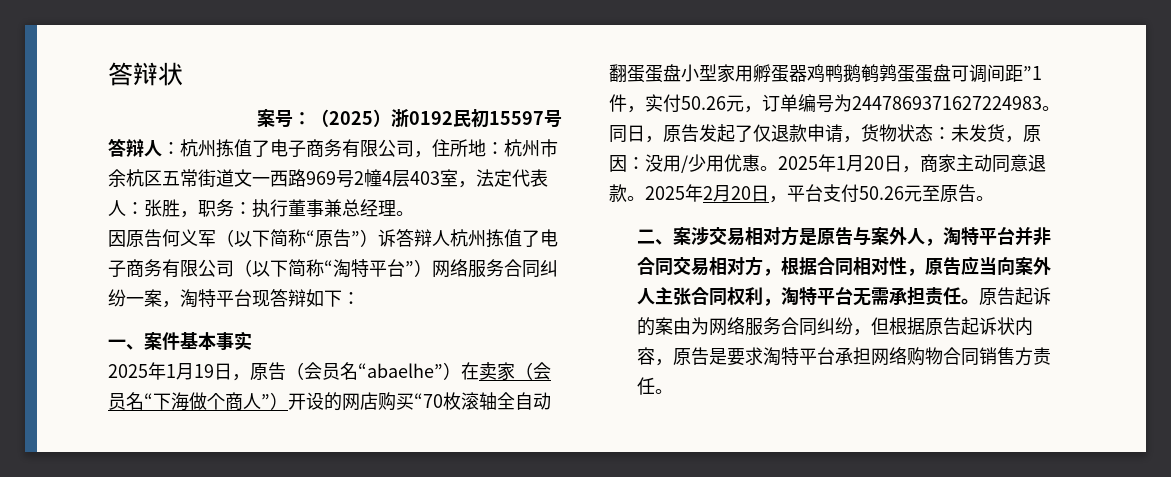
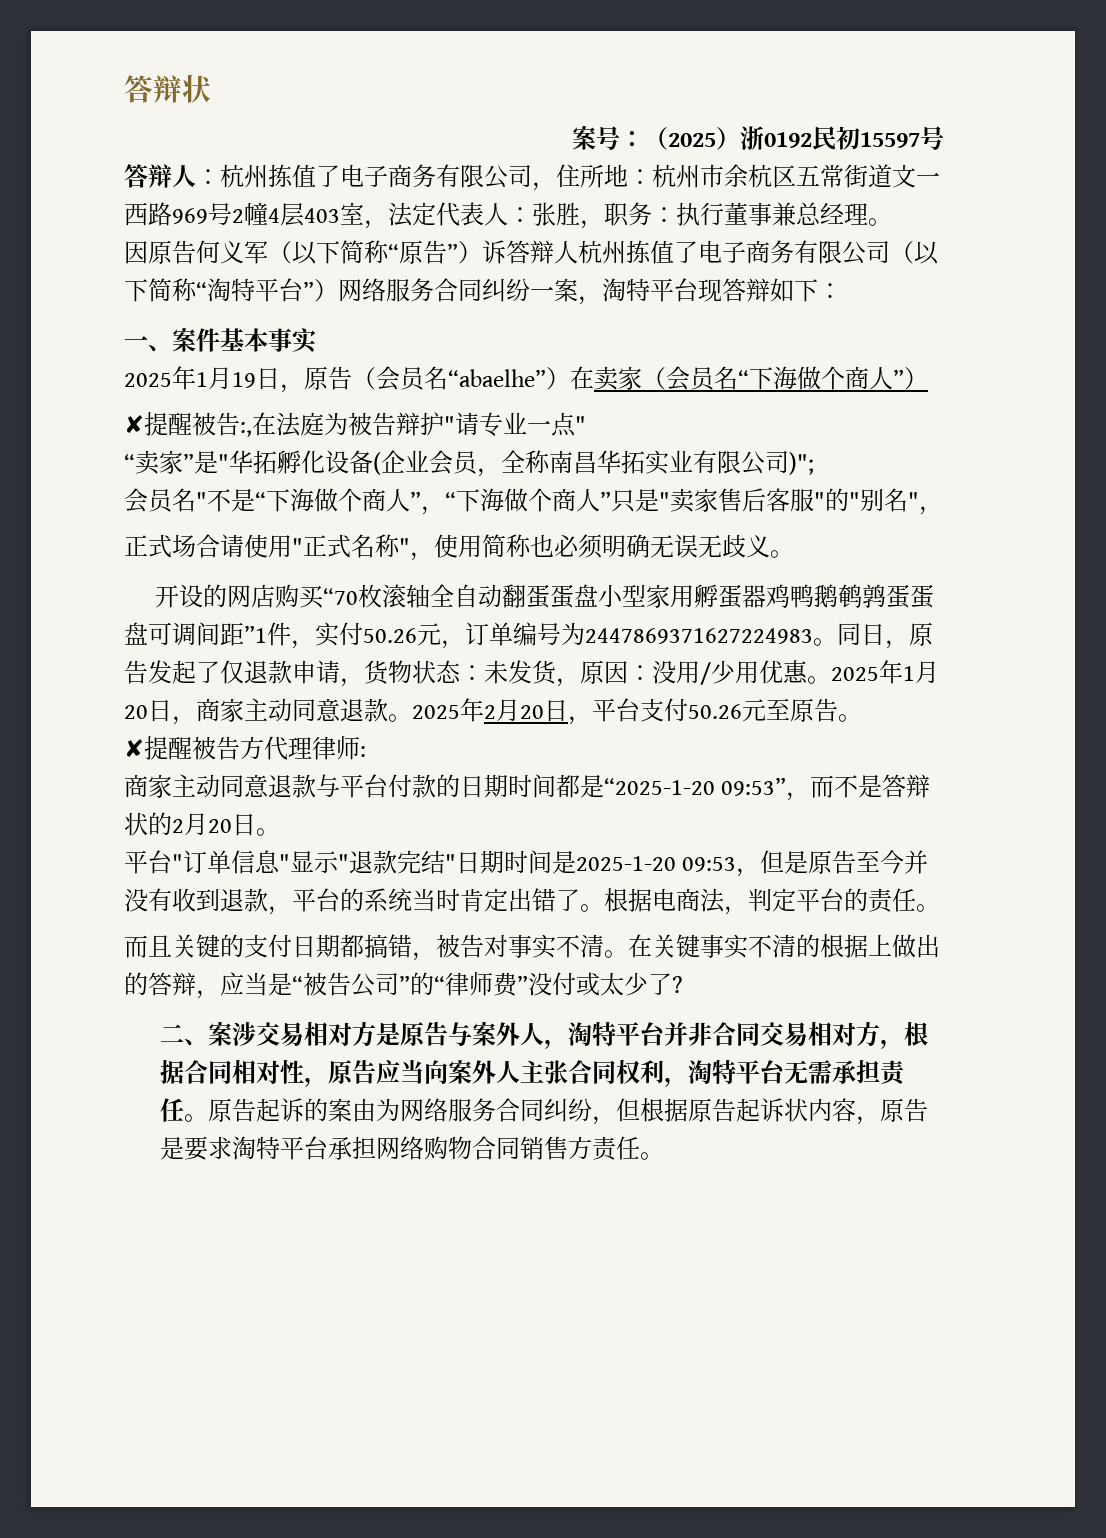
(288, 401) none -> [124,412,586,437] [124,450,814,477] [124,488,943,515] [124,534,794,561] // ✘提醒被告:,在法庭为被告辩护"请专业一点" // “卖家”是"华拓孵化设备(企业会员，全称南昌华拓实业有限公司)"; // 会员名"不是“下海做个商人”，“下海做个商人”只是"卖家售后客服"的"别名"， // 正式场合请使用"正式名称"，使用简称也必须明确无误无歧义。 //
(994, 198) none -> [124,736,366,760] [124,774,931,801] [124,812,280,836] [124,850,929,877] [124,888,940,915] [124,934,940,961] [124,972,683,999] // ✘提醒被告方代理律师: // 商家主动同意退款与平台付款的日期时间都是“2025-1-20 09:53”，而不是答辩状的2月20日。 // 平台"订单信息"显示"退款完结"日期时间是2025-1-20 09:53，但是原告至今并没有收到退款，平台的系统当时肯定出错了。根据电商法，判定平台的责任。 // 而且关键的支付日期都搞错，被告对事实不清。在关键事实不清的根据上做出的答辩，应当是“被告公司”的“律师费”没付或太少了?

